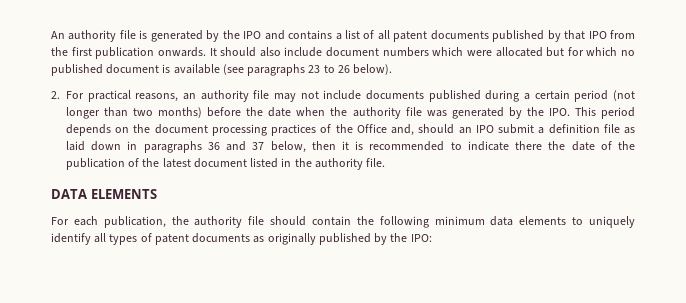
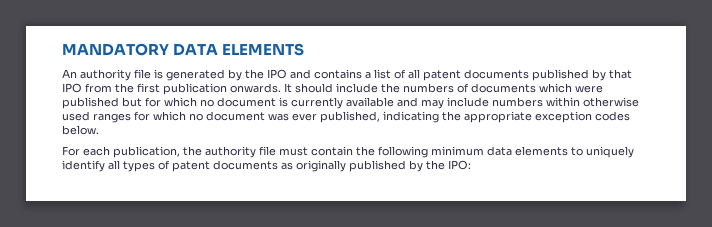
(51, 35) none -> [62,43,305,56] MANDATORY DATA ELEMENTS //
[259,47,429,57] also include document numbers -> [336,83,536,93] include the numbers of documents
[495,47,543,57] allocated -> [62,97,119,109] published
[51,64,103,76] published -> (214, 103) none
[173,64,393,76] [51,90,635,102] [66,107,635,119] [66,124,636,136] [66,141,635,153] [66,158,386,170] [51,189,157,199] available (see paragraphs 23 to 26 below). // 2. For practical reasons, an authority file may not include documents published during a certain period (not longer than two months) before the date when the authority file was generated by the IPO. This period depends on the document processing practices of the Office and, should an IPO submit a definition file as laid down in paragraphs 36 and 37 below, then it is recommended to indicate there the date of the publication of the latest document listed in the authority file. // DATA ELEMENTS -> [291,97,639,109] [62,111,630,123] [62,125,99,135] currently available and may include numbers within otherwise used ranges for which no document was ever published, indicating the appropriate exception codes below.
[270,216,307,226] should -> [279,147,308,156] must

